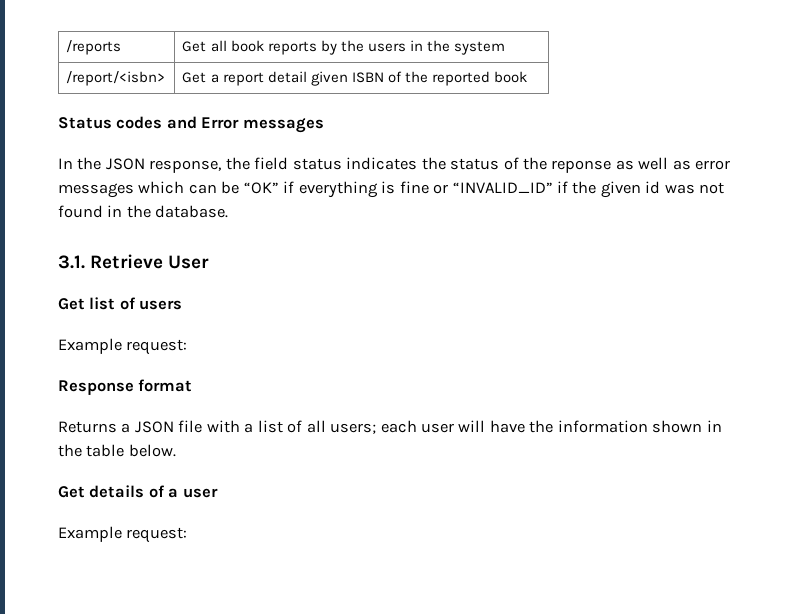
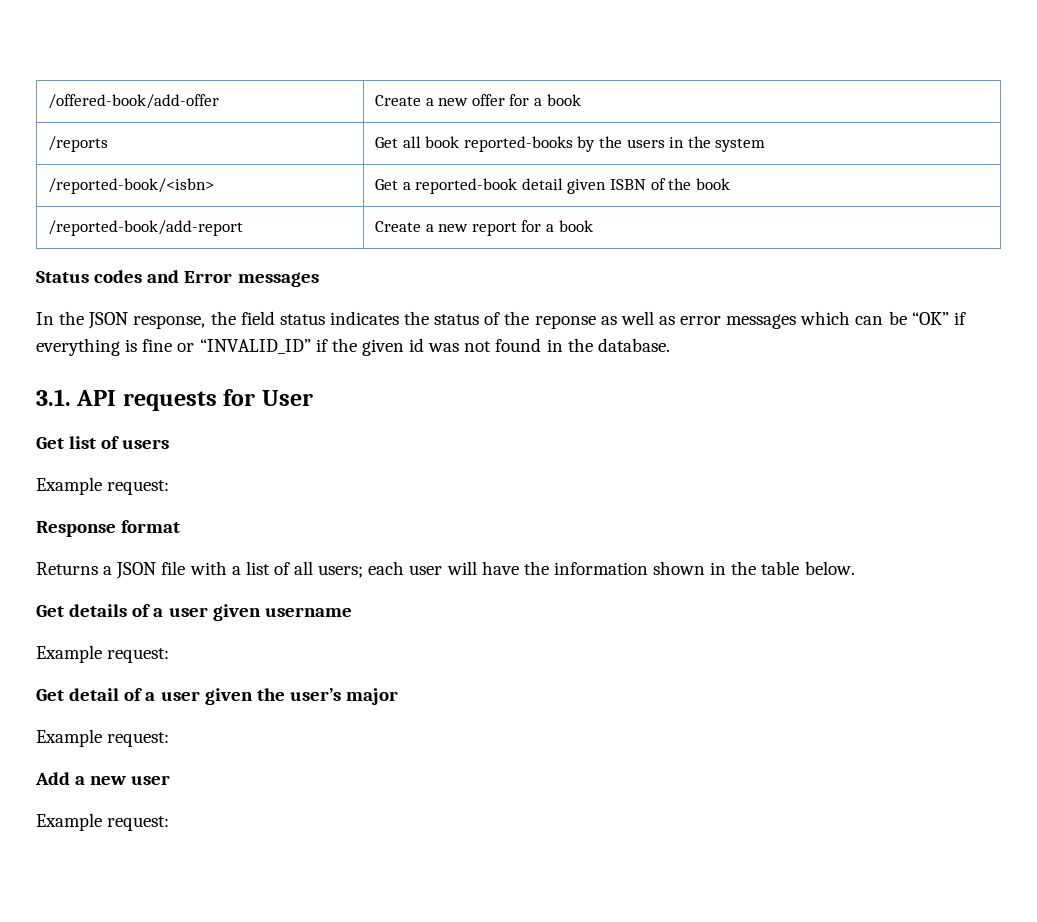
(66, 47) none -> [47,94,219,109] [374,94,581,106] /offered-book/add-offer | Create a new offer for a book //
[267,41,317,55] reports -> [463,136,573,152] reported-books
[66,71,166,86] /report/<isbn> -> [47,178,214,194] /reported-book/<isbn>
[222,72,264,86] report -> [415,178,518,194] reported-book
[431,71,490,86] reported -> [695,178,730,190] [47,220,243,236] [374,220,554,236] book // /reported-book/add-report | Create a new report for a
[90,254,164,269] Retrieve -> [76,389,256,411] API requests for
[58,526,188,543] // Example request: -> [212,604,352,621] [36,645,170,663] [36,688,399,705] [36,729,170,747] [35,772,171,785] [36,813,170,831] given username // Example request: // Get detail of a user given the user’s major // Example request: // Add a new user // Example request:

